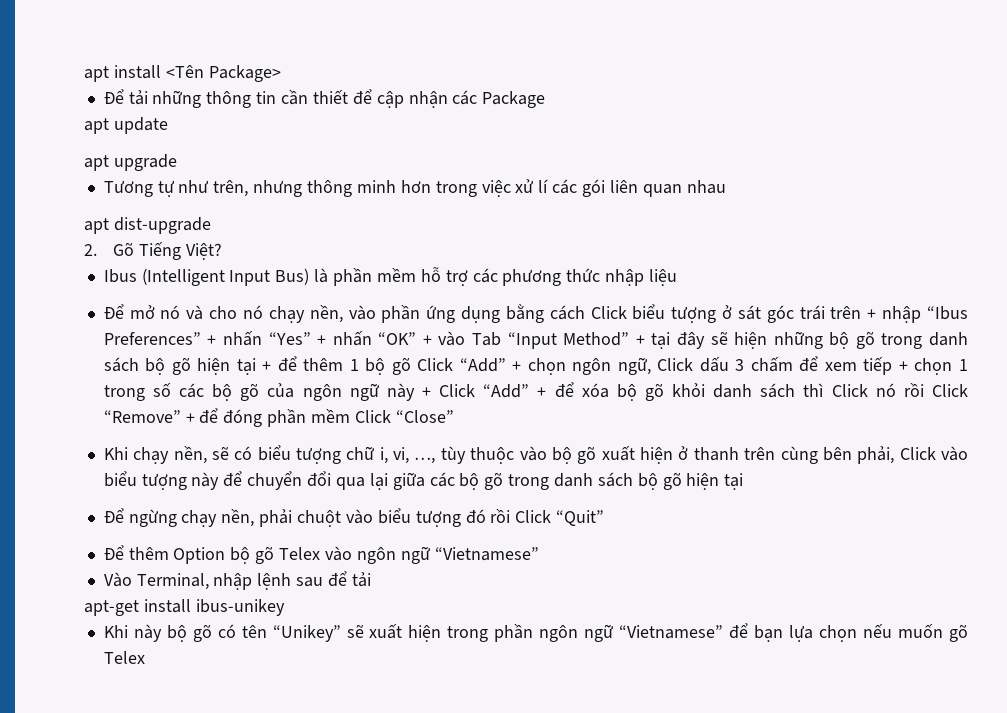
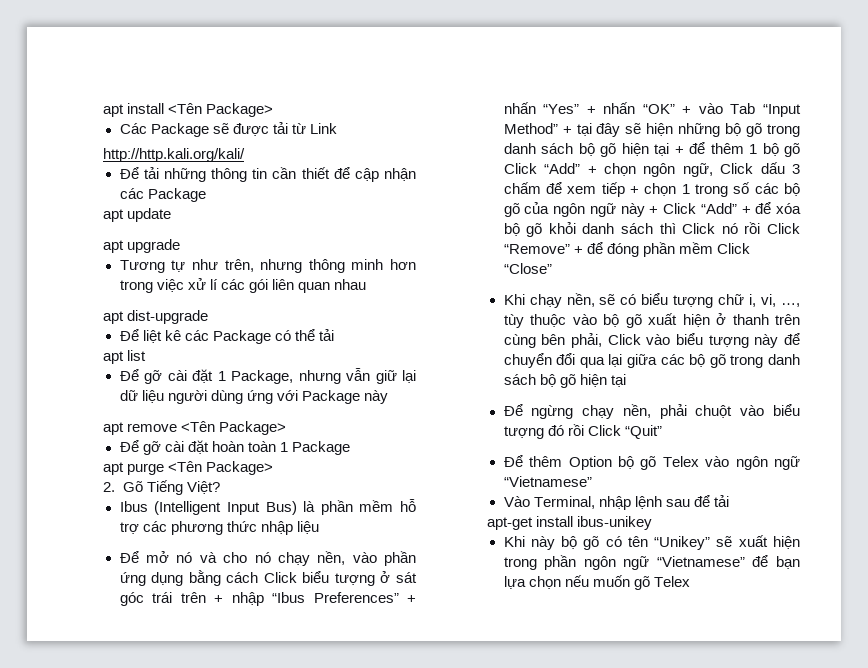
(281, 73) none -> [119,122,337,137] [103,148,246,162] // Các Package sẽ được tải từ Link // http://http.kali.org/kali/
(211, 225) none -> [119,329,335,344] [103,350,147,364] [119,368,417,384] [119,390,389,404] [103,421,287,435] [119,440,351,455] [103,461,274,475] // Để liệt kê các Package có thể tải // apt list // Để gỡ cài đặt 1 Package, nhưng vẫn giữ lại dữ liệu người dùng ứng với Package này // apt remove <Tên Package> // Để gỡ cài đặt hoàn toàn 1 Package // apt purge <Tên Package>

